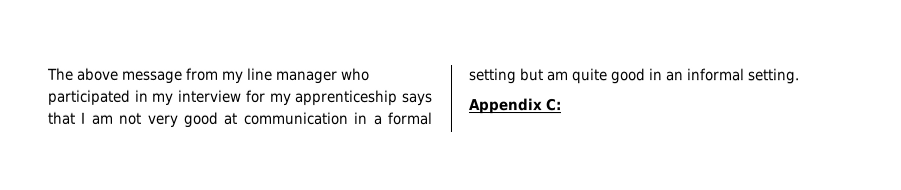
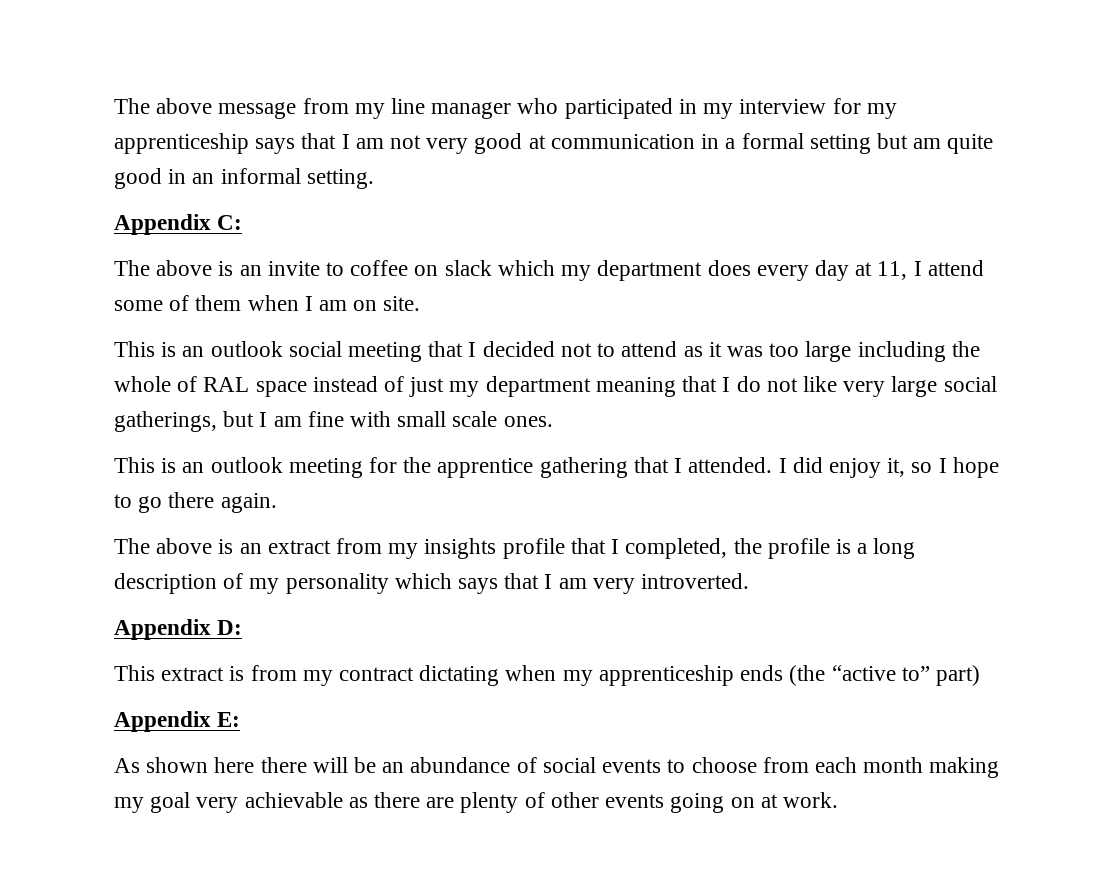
(561, 105) none -> [114,260,984,281] [114,295,421,311] [114,341,980,362] [114,376,997,397] [114,411,553,432] [114,457,999,478] [114,492,277,513] [114,538,916,559] [114,573,750,594] [114,619,243,640] [114,665,980,686] [114,711,241,732] [114,757,1000,778] [114,792,838,813] // The above is an invite to coffee on slack which my department does every day at 11, I attend some of them when I am on site. // This is an outlook social meeting that I decided not to attend as it was too large including the whole of RAL space instead of just my department meaning that I do not like very large social gatherings, but I am fine with small scale ones. // This is an outlook meeting for the apprentice gathering that I attended. I did enjoy it, so I hope to go there again. // The above is an extract from my insights profile that I completed, the profile is a long description of my personality which says that I am very introverted. // Appendix D: // This extract is from my contract dictating when my apprenticeship ends (the “active to” part) // Appendix E: // As shown here there will be an abundance of social events to choose from each month making my goal very achievable as there are plenty of other events going on at work.

